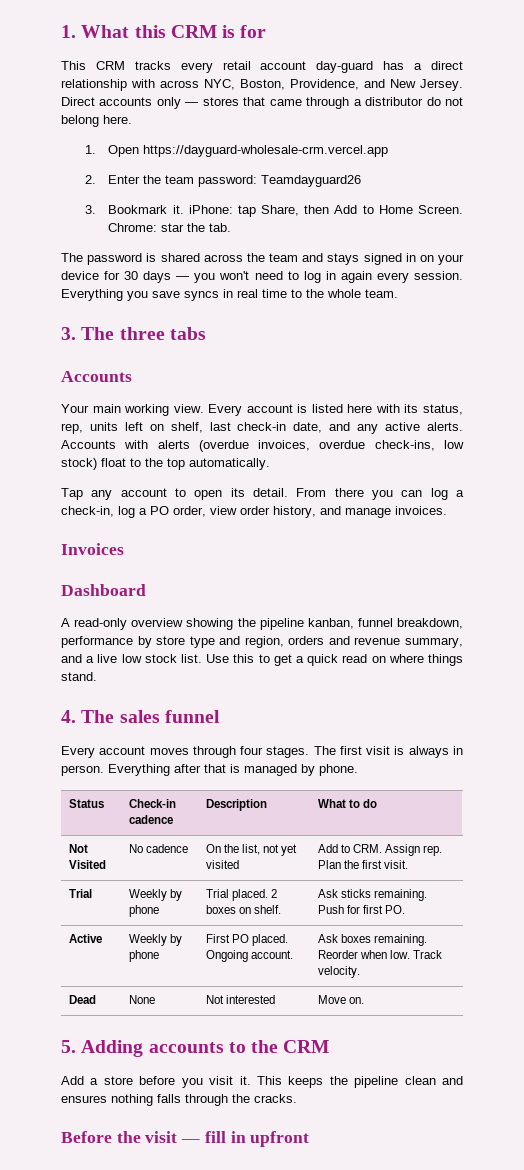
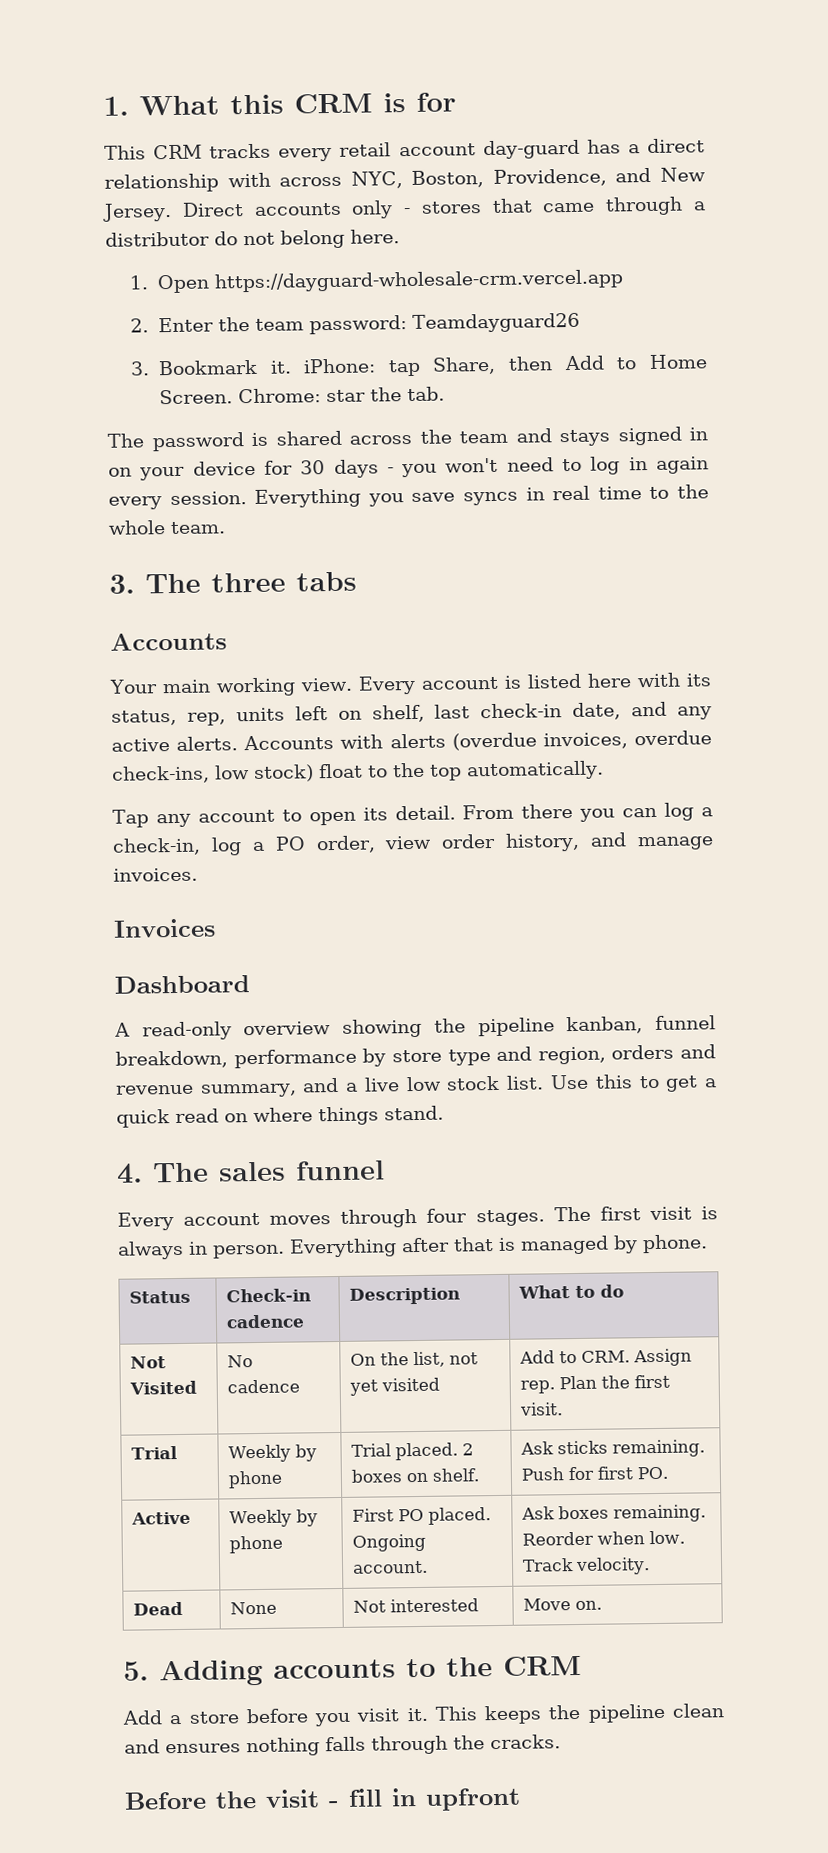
[185,102,199,106] — -> [403,207,412,215] -
[176,276,190,280] — -> [386,467,394,474] -
[181,1139,201,1143] — -> [328,1801,340,1808] -

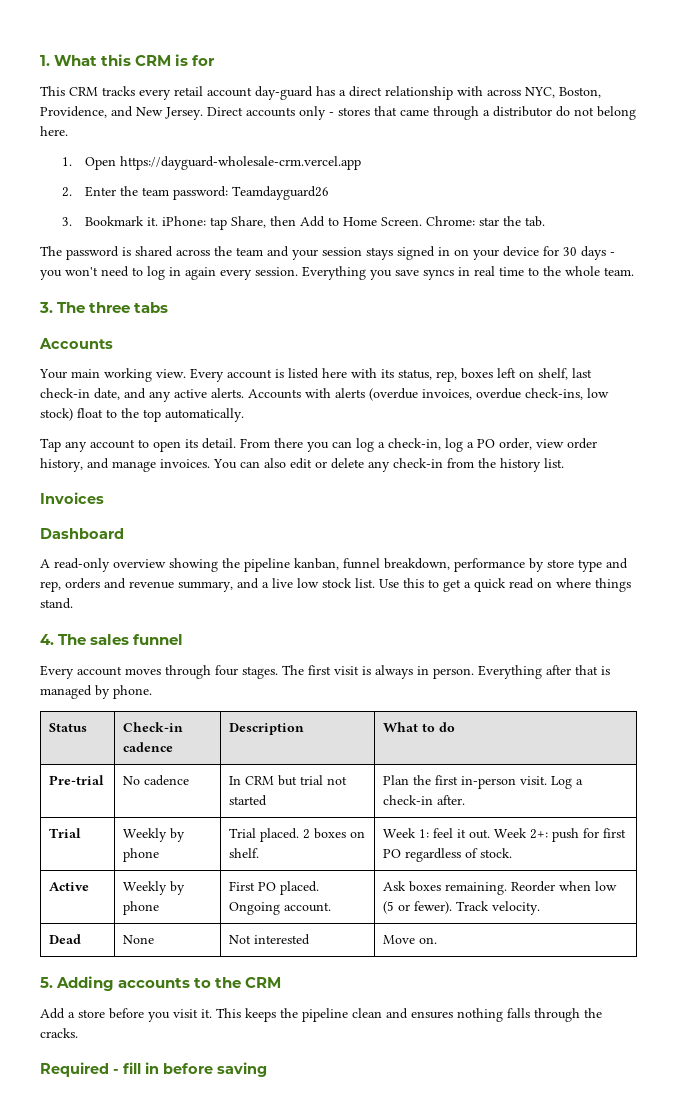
(552, 435) none -> [292,247,362,260] your session
[235,707,285,722] units -> [461,368,493,379] boxes
(198, 874) none -> [213,458,564,472] You can also edit or delete any check-in from the history list.
[537,1046,606,1065] region, -> [40,581,61,592] rep,
[130,1356,167,1369] [129,1380,198,1395] Not Visited -> [49,775,105,785] Pre-trial
[350,1351,479,1368] [349,1377,441,1396] [519,1348,693,1367] [520,1380,556,1394] On the list, not yet visited | Add to CRM. Assign rep. -> [229,775,348,786] [229,795,268,806] In CRM but trial not started |
(671, 1381) none -> [461,776,517,789] in-person
(564, 1409) none -> [551,776,584,789] [383,795,466,805] Log a check-in after.
[520,1439,706,1458] [521,1466,669,1481] Ask sticks remaining. Push for first PO. -> [383,828,627,842] [383,848,513,862] Week 1: feel it out. Week 2+: push for first PO regardless of stock.
[649,1530,686,1545] low. -> [595,881,618,891] [383,901,453,914] low (5 or fewer).
[124,1789,320,1810] Before the visit -> [40,1062,109,1077] Required
[425,1787,521,1811] upfront -> [163,1062,267,1077] before saving

